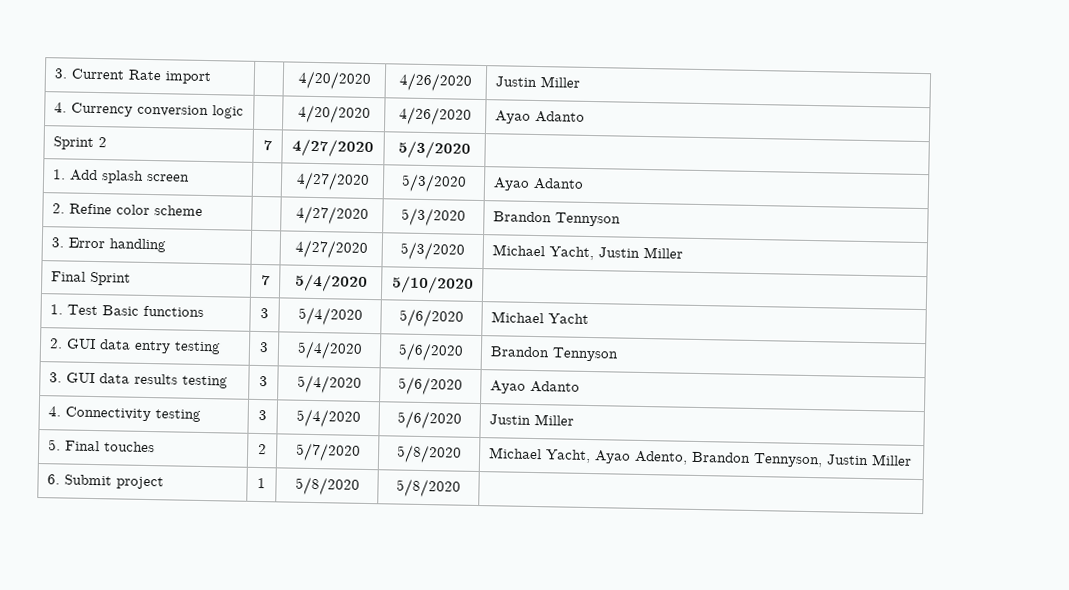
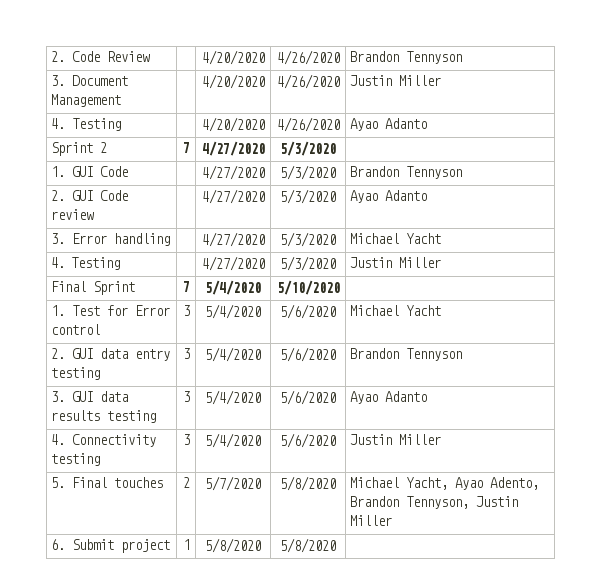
[53,68,211,85] 3. Current Rate import -> [51,51,151,62] [201,50,265,65] [276,50,340,65] [350,51,463,64] [51,75,129,86] [51,94,122,107] 2. Code Review | | 4/20/2020 | 4/26/2020 | Brandon Tennyson // 3. Document Management
[70,102,244,119] Currency conversion logic -> [72,118,122,131] Testing
[69,169,190,184] [295,171,370,191] [400,173,467,193] [492,177,584,191] [51,203,203,216] [295,205,369,225] [400,207,466,227] [492,211,621,227] Add splash screen | | 4/27/2020 | 5/3/2020 | Ayao Adanto // 2. Refine color scheme | | 4/27/2020 | 5/3/2020 | Brandon Tennyson -> [72,166,129,177] [201,165,265,180] [280,165,336,180] [350,166,463,179] [51,190,129,201] [51,209,95,220] [201,189,265,204] [280,189,336,204] [350,190,428,203] GUI Code | | 4/27/2020 | 5/3/2020 | Brandon Tennyson // 2. GUI Code review | | 4/27/2020 | 5/3/2020 | Ayao Adanto
[548,246,594,261] Yacht, -> [406,233,442,244] [51,257,120,270] [201,256,265,271] [280,256,336,271] Yacht // 4. Testing | | 4/27/2020 | 5/3/2020 |
[101,305,204,317] Basic functions -> [107,305,171,316] [51,324,101,335] for Error control

